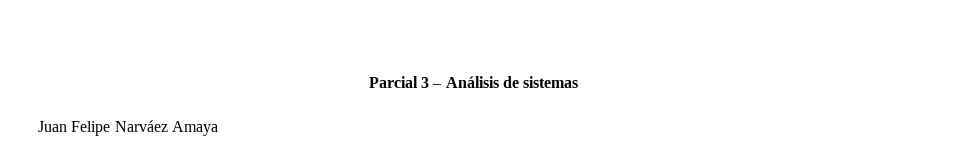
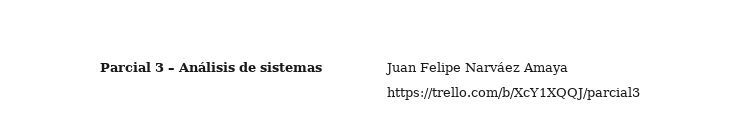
(218, 128) none -> [387,87,640,100] // https://trello.com/b/XcY1XQQJ/parcial3

